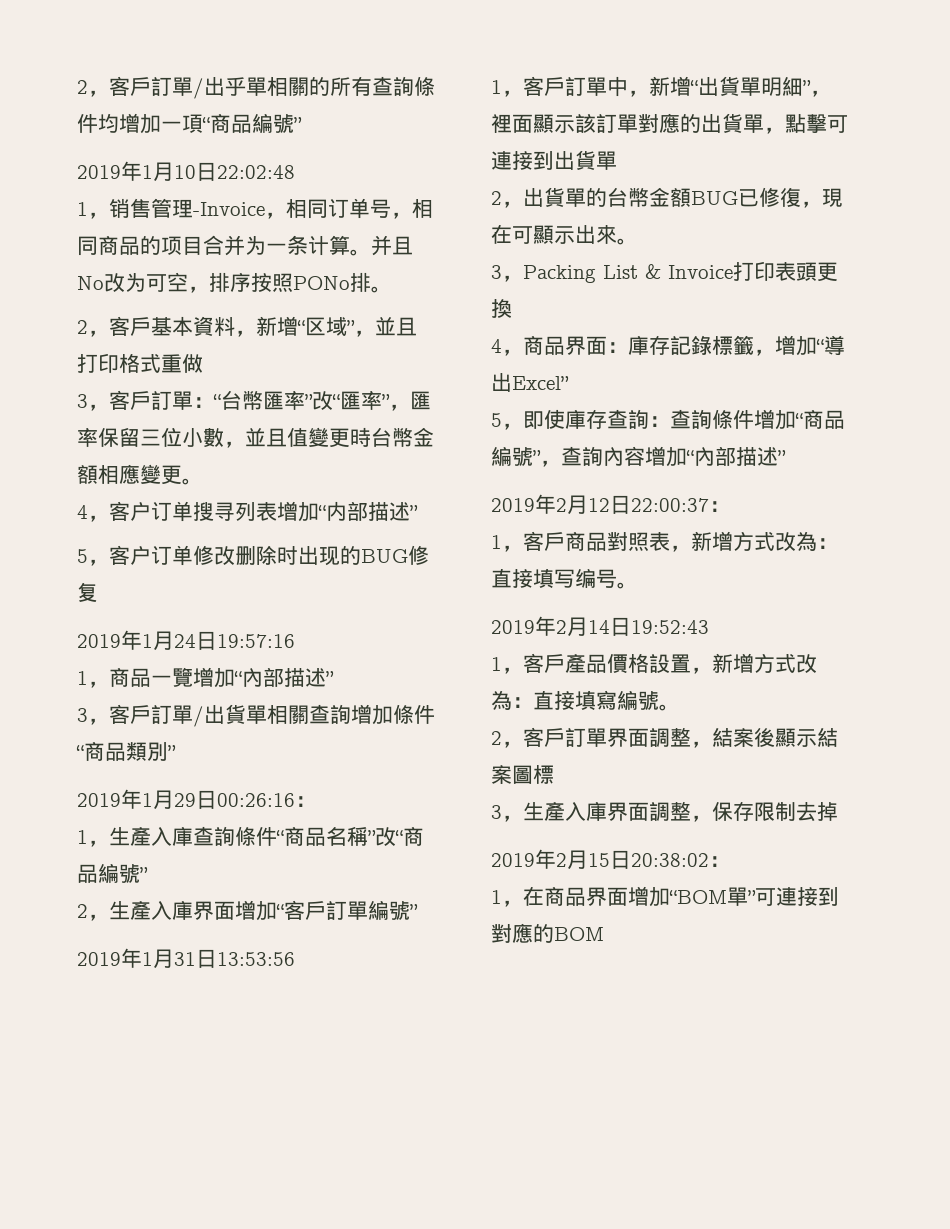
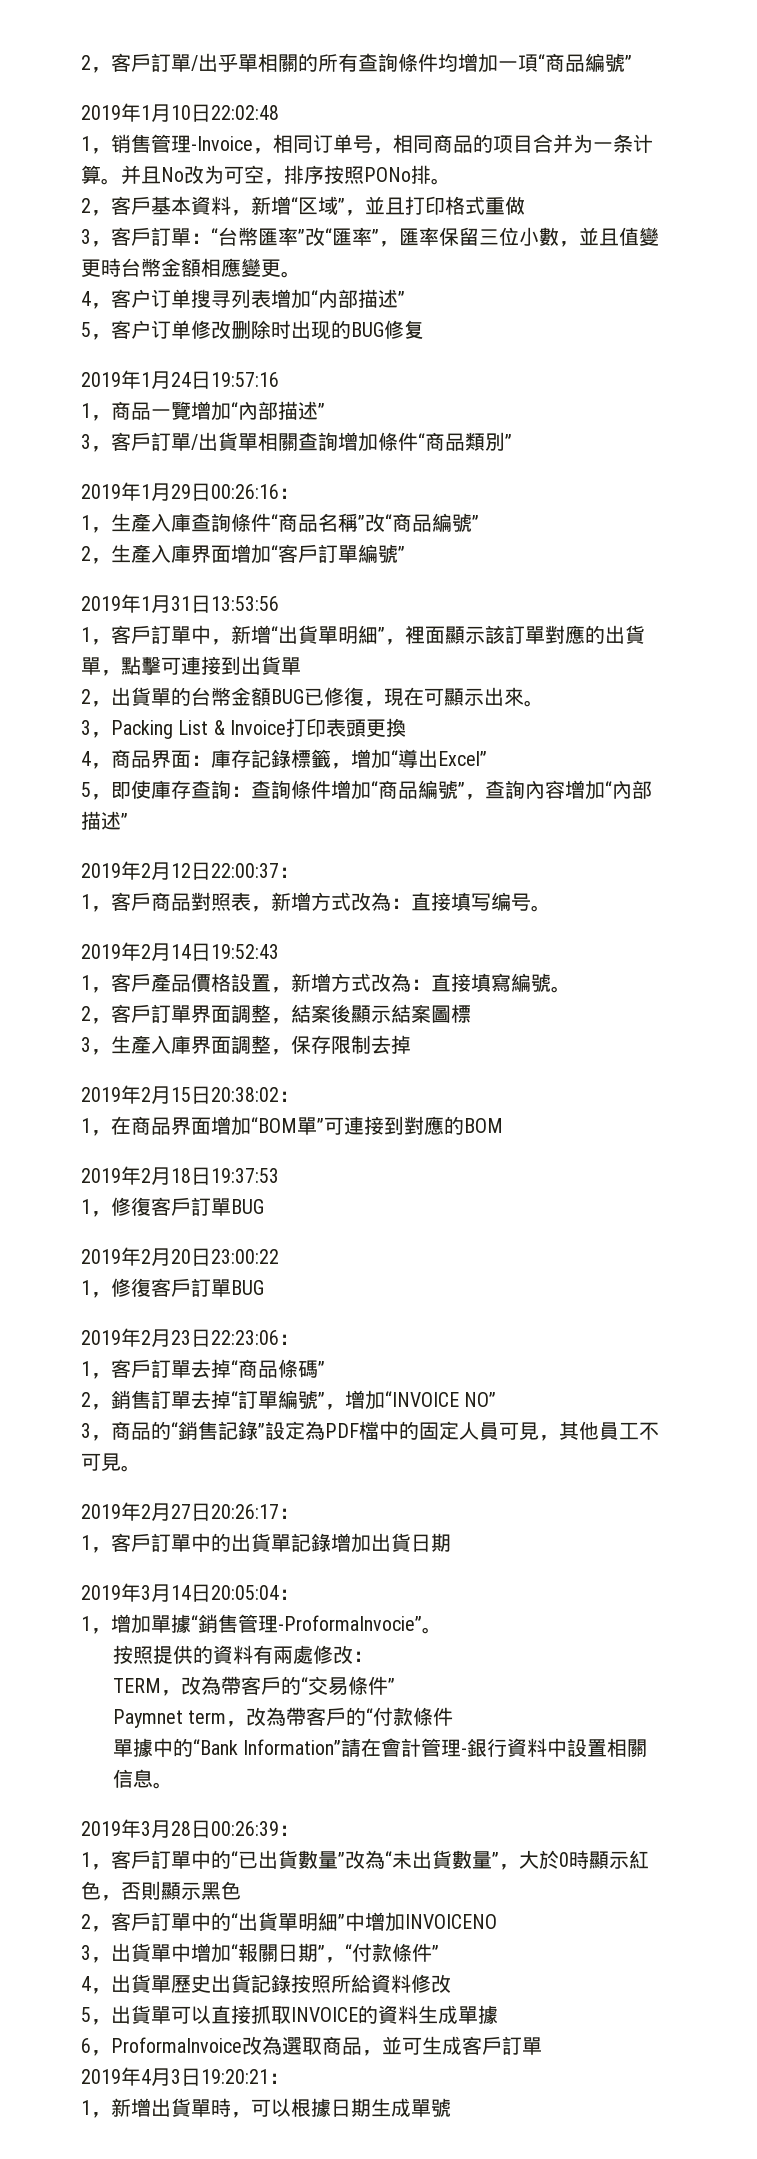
(604, 934) none -> [81,1166,279,1185] [81,1197,264,1217] [81,1247,279,1266] [81,1278,264,1298] [81,1328,299,1347] [81,1359,325,1379] [81,1390,497,1410] [81,1421,659,1441] [81,1453,141,1472] [81,1502,299,1521] [81,1533,451,1553] [81,1583,299,1602] [81,1614,442,1634] [113,1645,374,1664] [113,1676,396,1696] [113,1707,454,1728] [113,1738,648,1757] [113,1769,174,1789] [81,1819,299,1838] [81,1850,649,1870] [81,1881,241,1901] [81,1912,497,1932] [81,1943,439,1963] [81,1974,451,1994] [81,2005,498,2025] [81,2036,542,2056] [81,2067,289,2086] [81,2098,451,2118] // 2019年2月18日19:37:53 // 1，修復客戶訂單BUG // 2019年2月20日23:00:22 // 1，修復客戶訂單BUG // 2019年2月23日22:23:06： // 1，客戶訂單去掉“商品條碼” // 2，銷售訂單去掉“訂單編號”，增加“INVOICE NO” // 3，商品的“銷售記錄”設定為PDF檔中的固定人員可見，其他員工不可見。 // 2019年2月27日20:26:17： // 1，客戶訂單中的出貨單記錄增加出貨日期 // 2019年3月14日20:05:04： // 1，增加單據“銷售管理-ProformaInvocie”。 // 按照提供的資料有兩處修改： // TERM，改為帶客戶的“交易條件” // Paymnet term，改為帶客戶的“付款條件 // 單據中的“Bank Information”請在會計管理-銀行資料中設置相關信息。 // 2019年3月28日00:26:39： // 1，客戶訂單中的“已出貨數量”改為“未出貨數量”，大於0時顯示紅色，否則顯示黑色 // 2，客戶訂單中的“出貨單明細”中增加INVOICENO // 3，出貨單中增加“報關日期”，“付款條件” // 4，出貨單歷史出貨記錄按照所給資料修改 // 5，出貨單可以直接抓取INVOICE的資料生成單據 // 6，ProformaInvoice改為選取商品，並可生成客戶訂單 // 2019年4月3日19:20:21： // 1，新增出貨單時，可以根據日期生成單號

